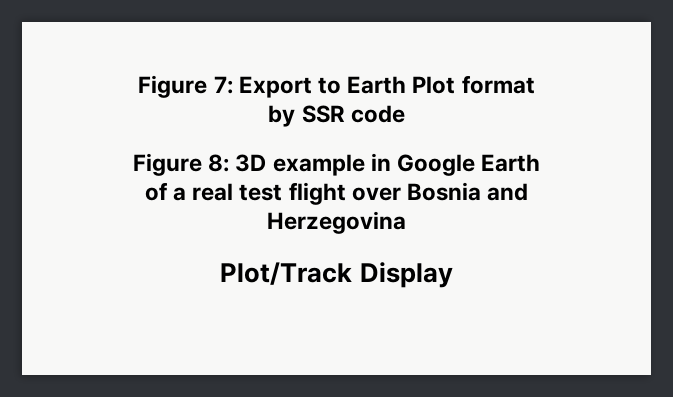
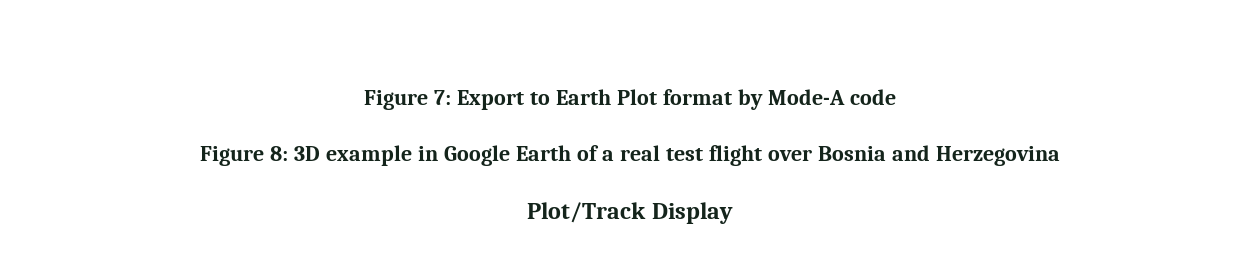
[301,105,345,123] SSR -> [767,89,845,105] Mode-A

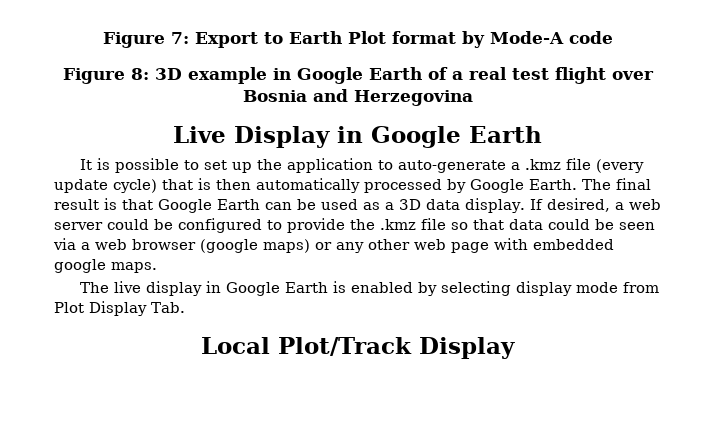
(1060, 156) none -> [173,126,542,148] [80,158,645,173] [54,178,651,193] [54,198,661,213] [54,218,655,233] [53,238,614,253] [54,259,157,273] [80,281,660,296] [54,301,185,316] [200,337,270,354] Live Display in Google Earth // It is possible to set up the application to auto-generate a .kmz file (every update cycle) that is then automatically processed by Google Earth. The final result is that Google Earth can be used as a 3D data display. If desired, a web server could be configured to provide the .kmz file so that data could be seen via a web browser (google maps) or any other web page with embedded google maps. // The live display in Google Earth is enabled by selecting display mode from Plot Display Tab. // Local

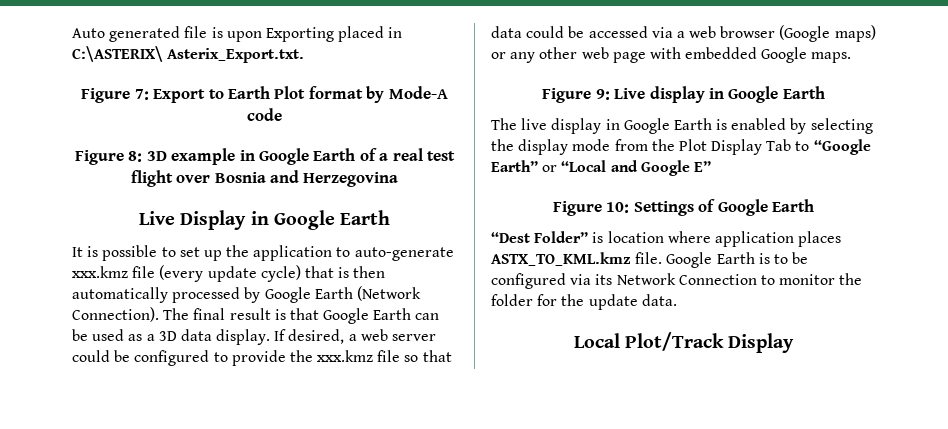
(102, 40) none -> [72,26,403,42] [72,46,305,63] Auto generated file is upon Exporting placed in C:\ASTERIX\ Asterix_Export.txt. //
[511,159,562,170] a .kmz -> [72,266,128,278] xxx.kmz
[529,179,577,190] Earth. -> [314,286,421,301] [72,307,159,322] Earth (Network Connection).
[380,219,416,230] .kmz -> [317,350,374,362] xxx.kmz
[619,222,655,230] seen -> [588,26,648,38] accessed
[200,239,258,253] (google -> [779,25,831,42] (Google
[54,259,106,273] google -> [761,47,808,63] Google
(157, 267) none -> [542,86,825,103] // Figure 9: Live display in Google Earth
(512, 288) none -> [491,139,514,151] the
(660, 287) none -> [651,139,675,151] the
[151,302,185,313] Tab. -> [766,139,871,155] [491,160,711,176] [552,199,815,216] [491,231,842,247] [491,252,809,268] [491,273,863,289] [491,294,677,310] Tab to “Google Earth” or “Local and Google E” // Figure 10: Settings of Google Earth // “Dest Folder” is location where application places ASTX_TO_KML.kmz file. Google Earth is to be configured via its Network Connection to monitor the folder for the update data.

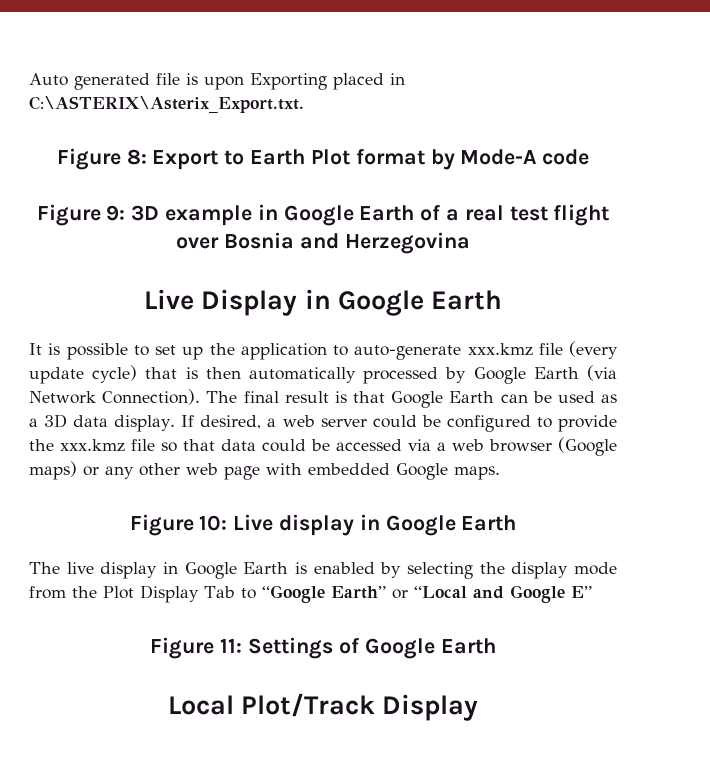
[72,46,305,63] [81,88,149,103] C:\ASTERIX\ Asterix_Export.txt. // Figure 7: -> [29,96,304,113] [56,148,147,170] C:\ASTERIX\Asterix_Export.txt. // Figure 8:
[128,151,143,162] 8: -> [106,205,126,221] 9:
[356,286,421,301] (Network -> [587,365,617,381] [29,391,96,404] (via Network
[595,89,610,100] 9: -> [199,515,228,531] 10:
[606,202,630,213] 10: -> [220,638,243,653] 11:
[491,231,842,247] [491,252,809,268] [491,273,863,289] [491,294,677,310] // “Dest Folder” is location where application places ASTX_TO_KML.kmz file. Google Earth is to be configured via its Network Connection to monitor the folder for the update data. -> (496, 646) none

